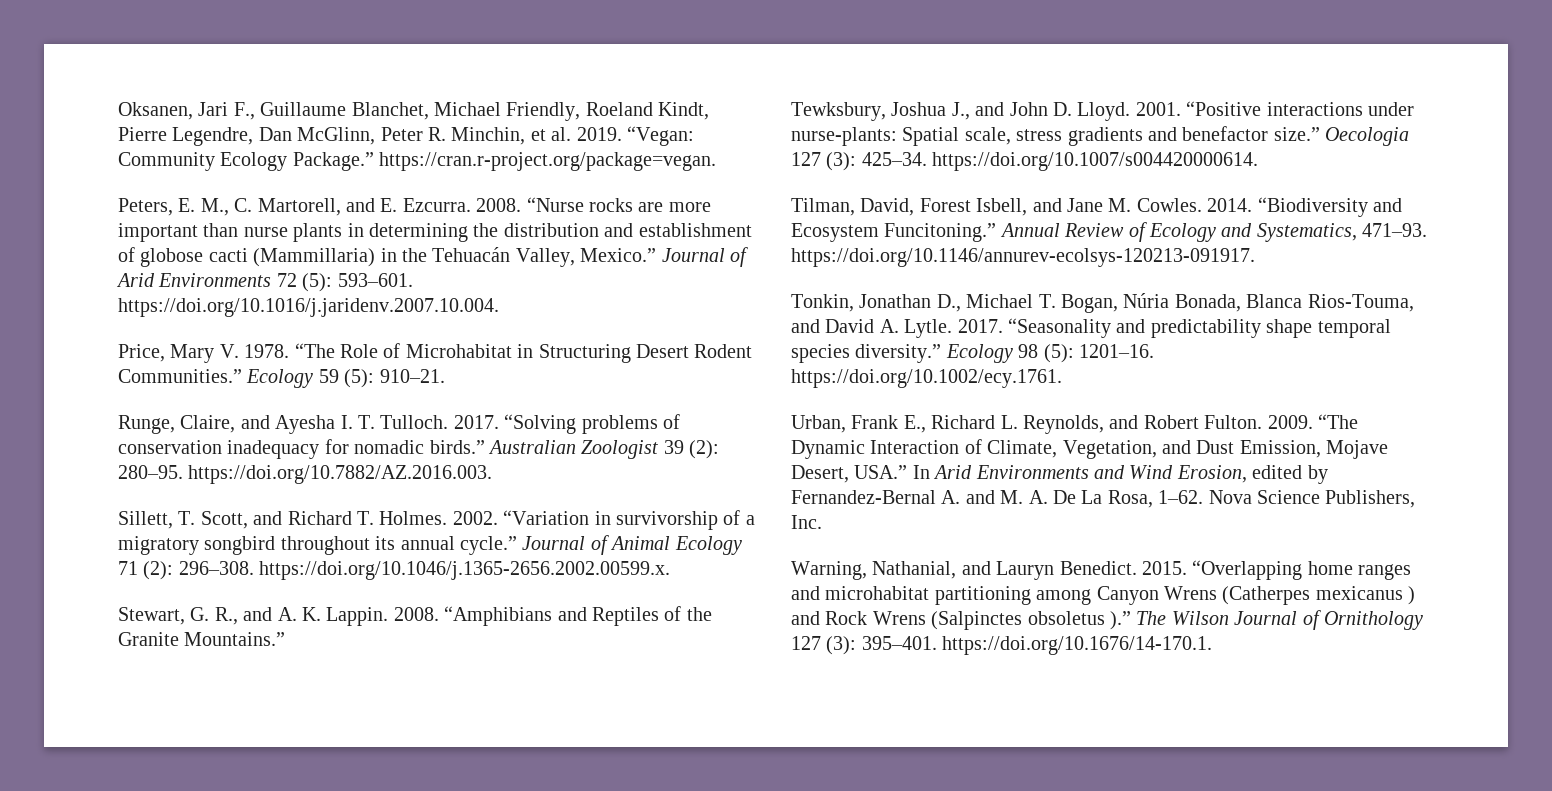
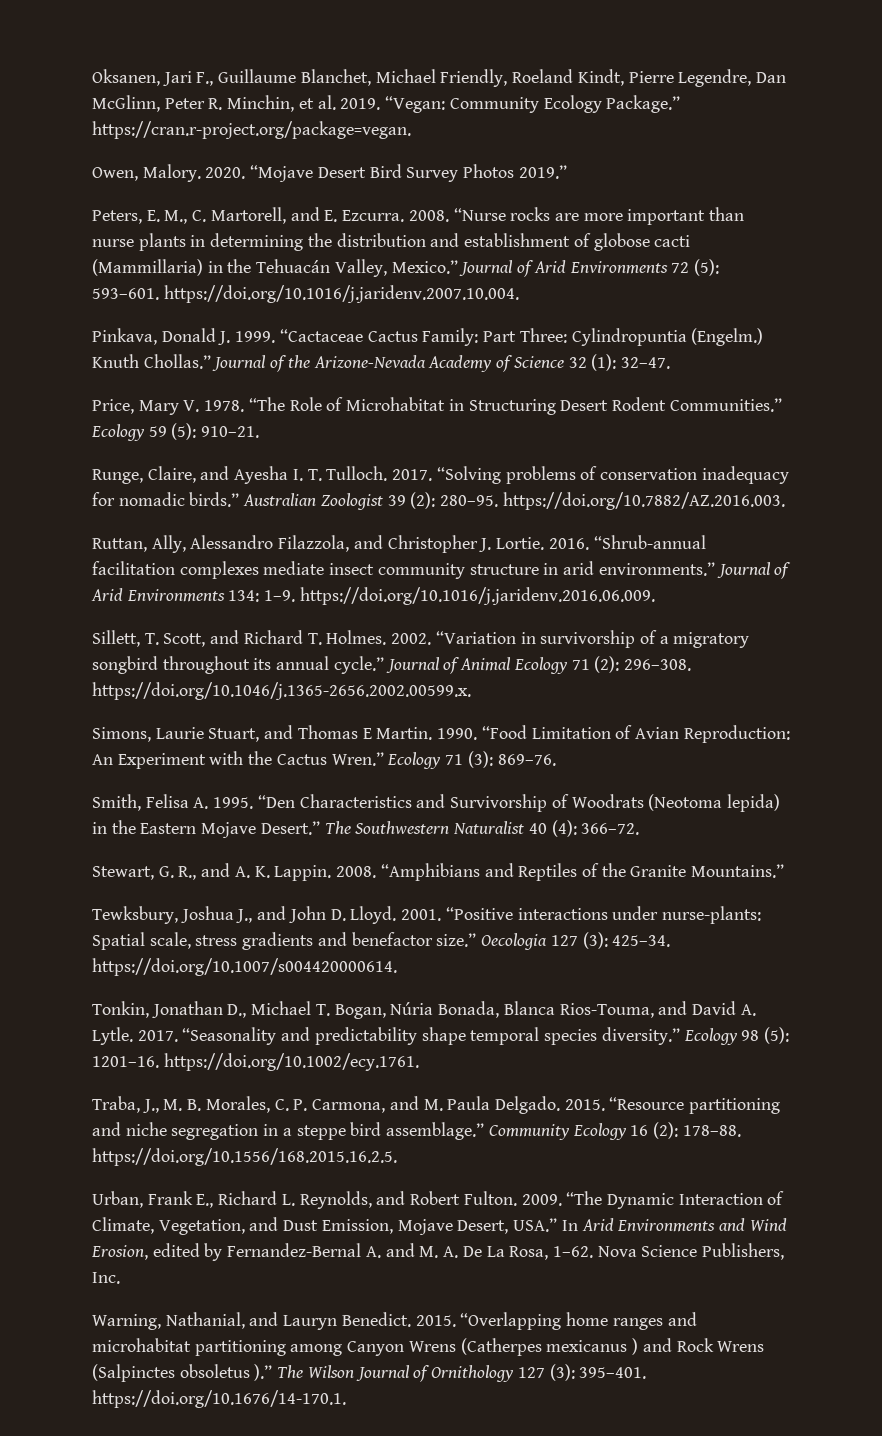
(717, 161) none -> [92,164,567,182] // Owen, Malory. 2020. “Mojave Desert Bird Survey Photos 2019.”
(499, 307) none -> [92,328,764,346] [92,354,670,372] // Pinkava, Donald J. 1999. “Cactaceae Cactus Family: Part Three: Cylindropuntia (Engelm.) Knuth Chollas.” Journal of the Arizone-Nevada Academy of Science 32 (1): 32–47.
(493, 474) none -> [92,535,706,553] [92,561,792,579] [91,587,655,605] // Ruttan, Ally, Alessandro Filazzola, and Christopher J. Lortie. 2016. “Shrub-annual facilitation complexes mediate insect community structure in arid environments.” Journal of Arid Environments 134: 1–9. https://doi.org/10.1016/j.jaridenv.2016.06.009.
(671, 570) none -> [92,725,790,743] [92,751,556,769] [92,794,780,812] [92,820,640,838] // Simons, Laurie Stuart, and Thomas E Martin. 1990. “Food Limitation of Avian Reproduction: An Experiment with the Cactus Wren.” Ecology 71 (3): 869–76. // Smith, Felisa A. 1995. “Den Characteristics and Survivorship of Woodrats (Neotoma lepida) in the Eastern Mojave Desert.” The Southwestern Naturalist 40 (4): 366–72.
[791,197,1402,217] [791,222,1428,242] [791,248,1255,267] // Tilman, David, Forest Isbell, and Jane M. Cowles. 2014. “Biodiversity and Ecosystem Funcitoning.” Annual Review of Ecology and Systematics, 471–93. https://doi.org/10.1146/annurev-ecolsys-120213-091917. -> (397, 967) none
(1062, 378) none -> [92,1096,781,1114] [92,1122,741,1140] [92,1148,397,1166] // Traba, J., M. B. Morales, C. P. Carmona, and M. Paula Delgado. 2015. “Resource partitioning and niche segregation in a steppe bird assemblage.” Community Ecology 16 (2): 178–88. https://doi.org/10.1556/168.2015.16.2.5.

